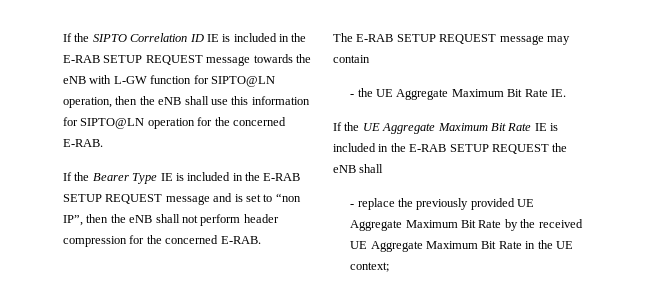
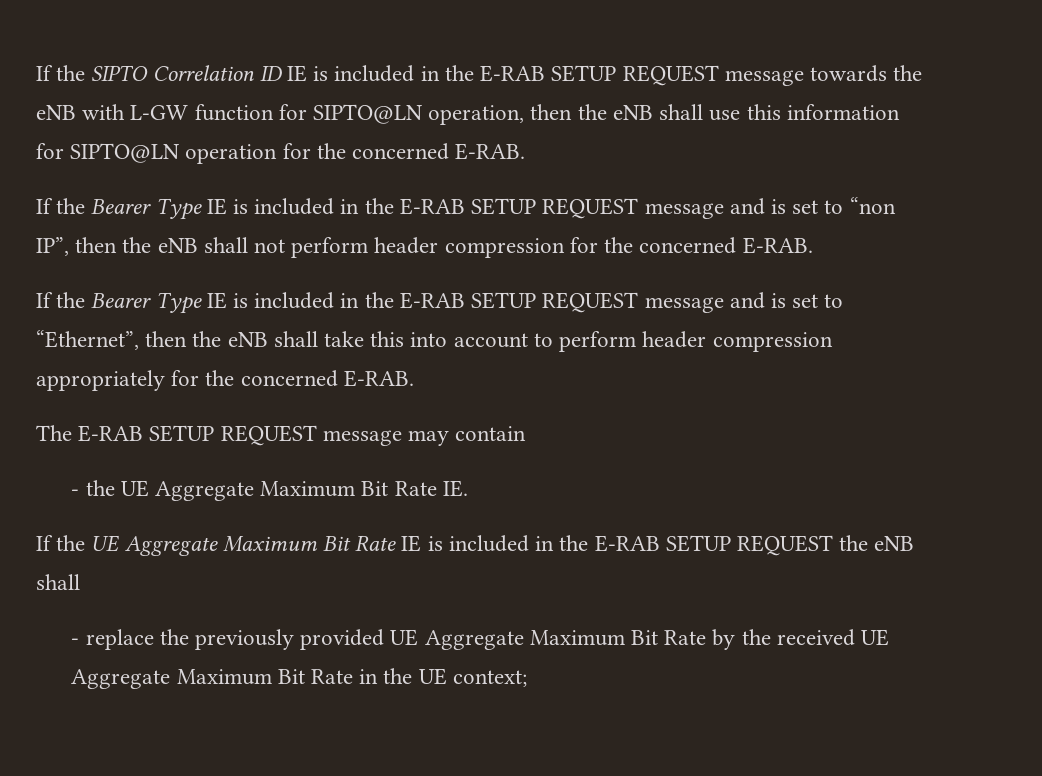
(261, 240) none -> [36,292,844,314] [36,330,833,352] [36,370,414,391] // If the Bearer Type IE is included in the E-RAB SETUP REQUEST message and is set to “Ethernet”, then the eNB shall take this into account to perform header compression appropriately for the concerned E-RAB.

